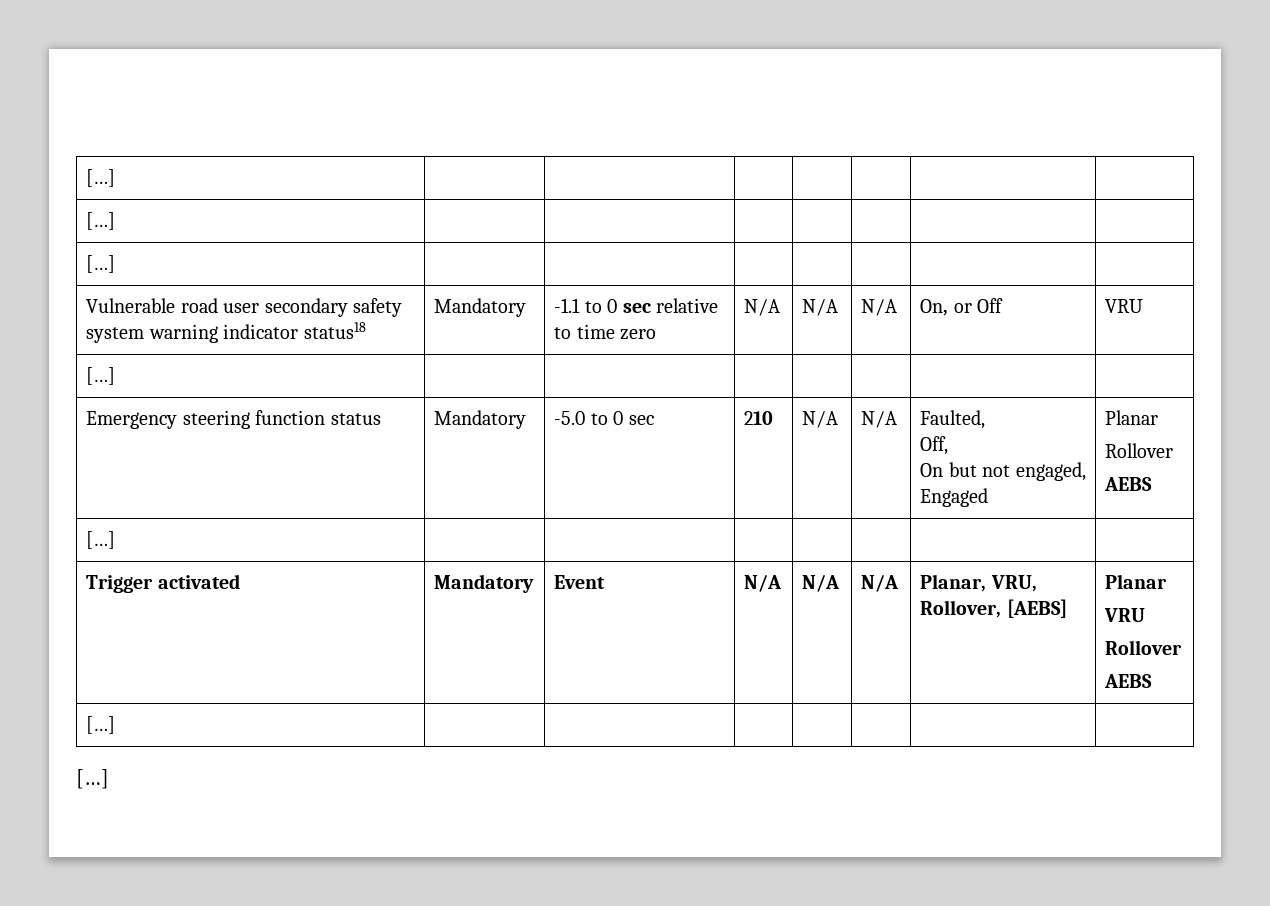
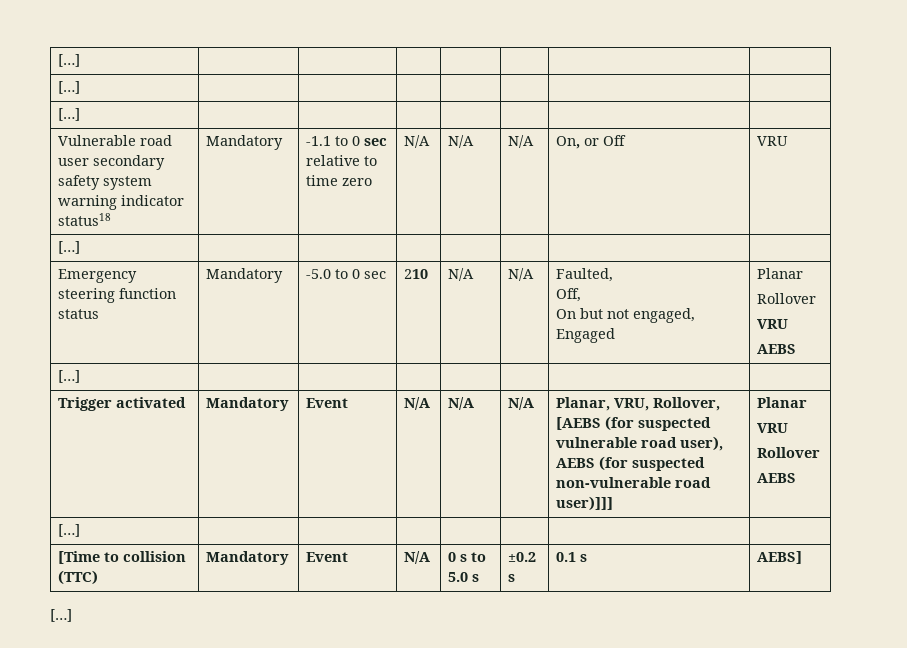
(1174, 450) none -> [757,319,789,329] // VRU
[1006,599,1067,618] [AEBS] -> [556,416,712,431] [556,436,724,451] [556,456,706,471] [556,477,712,488] [556,496,614,511] [AEBS (for suspected vulnerable road user), AEBS (for suspected non-vulnerable road user)]]]
(116, 725) none -> [58,551,187,564] [58,570,99,585] [206,551,290,565] [306,552,349,562] [404,551,431,564] [448,552,487,562] [448,572,480,582] [508,552,537,562] [508,574,516,582] [556,552,588,562] [757,551,803,564] // [Time to collision (TTC) | Mandatory | Event | N/A | 0 s to 5.0 s | ±0.2 s | 0.1 s | AEBS]

